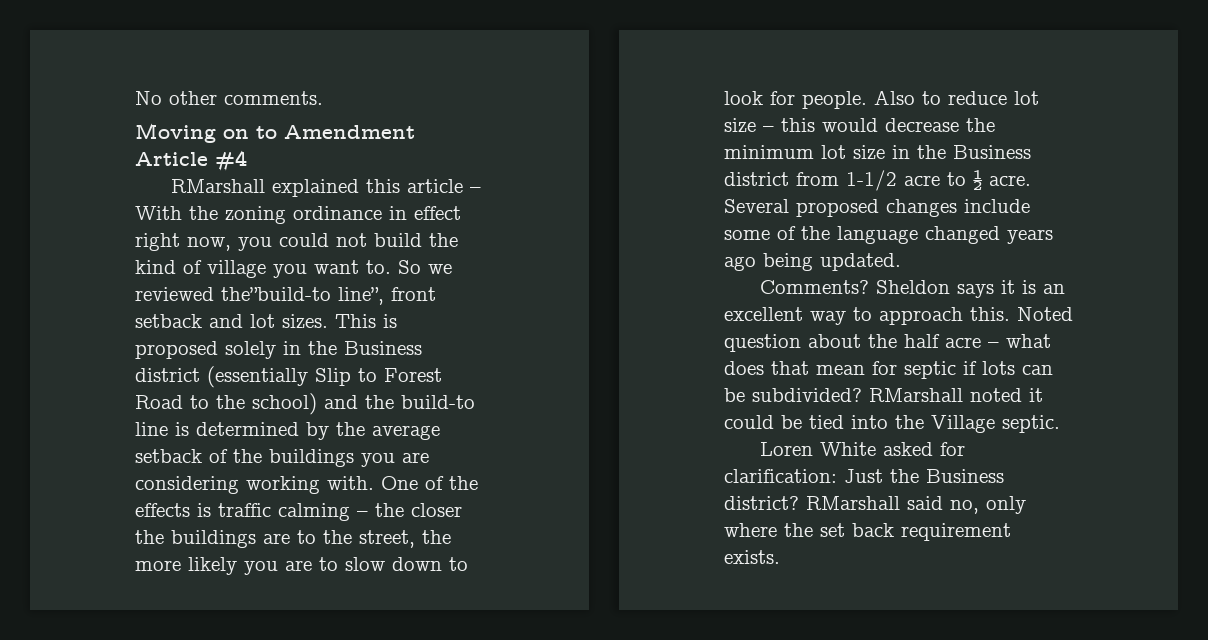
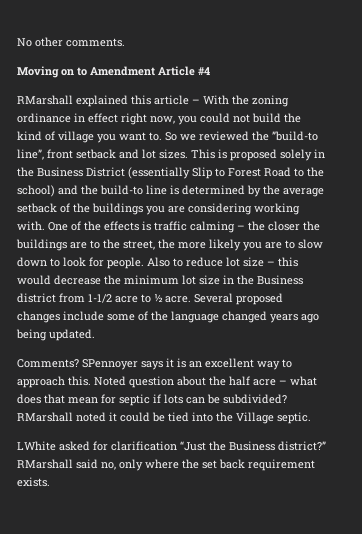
[221,287,331,301] the”build-to -> [252,131,318,141] the ”build-to
[135,368,200,382] district -> [86,167,125,177] District
[875,280,950,294] Sheldon -> [82,359,138,370] SPennoyer
[759,442,965,456] [724,469,1004,483] [724,496,799,510] Loren White asked for clarification: Just the Business district? -> [17,441,326,451] LWhite asked for clarification “Just the Business district?”

